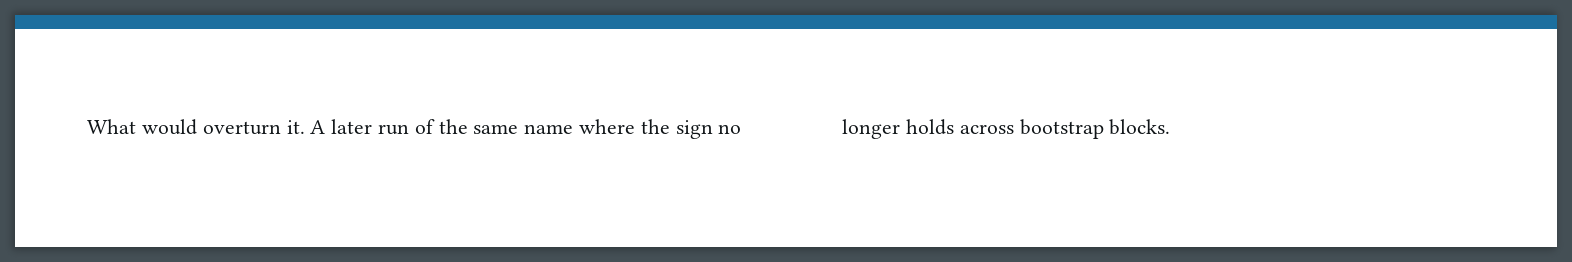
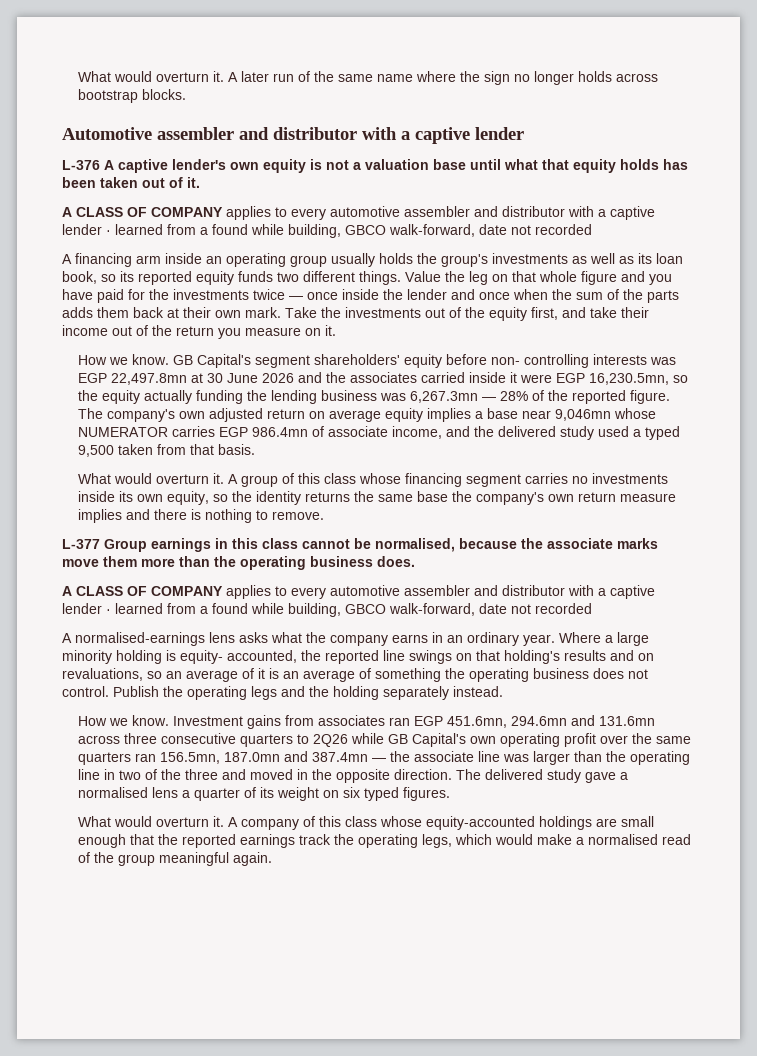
(1171, 127) none -> [62,127,524,144] [62,159,688,173] [62,177,200,188] [62,206,655,220] [62,224,592,238] [62,253,683,267] [62,271,672,285] [62,289,679,303] [62,307,649,321] [62,325,336,339] [78,354,677,368] [78,372,689,385] [78,390,671,404] [78,408,657,422] [78,426,681,440] [78,444,256,457] [78,473,669,487] [78,491,677,505] [78,509,325,523] [62,538,658,552] [62,556,415,570] [62,585,655,599] [62,603,592,617] [62,632,649,646] [62,650,654,664] [62,668,648,682] [62,686,503,700] [78,715,656,729] [78,733,692,747] [78,751,691,765] [78,769,629,783] [78,787,451,801] [78,816,655,830] [78,834,692,848] [78,852,273,866] // Automotive assembler and distributor with a captive lender // L-376 A captive lender's own equity is not a valuation base until what that equity holds has been taken out of it. // A CLASS OF COMPANY applies to every automotive assembler and distributor with a captive lender · learned from a found while building, GBCO walk-forward, date not recorded // A financing arm inside an operating group usually holds the group's investments as well as its loan book, so its reported equity funds two different things. Value the leg on that whole figure and you have paid for the investments twice — once inside the lender and once when the sum of the parts adds them back at their own mark. Take the investments out of the equity first, and take their income out of the return you measure on it. // How we know. GB Capital's segment shareholders' equity before non- controlling interests was EGP 22,497.8mn at 30 June 2026 and the associates carried inside it were EGP 16,230.5mn, so the equity actually funding the lending business was 6,267.3mn — 28% of the reported figure. The company's own adjusted return on average equity implies a base near 9,046mn whose NUMERATOR carries EGP 986.4mn of associate income, and the delivered study used a typed 9,500 taken from that basis. // What would overturn it. A group of this class whose financing segment carries no investments inside its own equity, so the identity returns the same base the company's own return measure implies and there is nothing to remove. // L-377 Group earnings in this class cannot be normalised, because the associate marks move them more than the operating business does. // A CLASS OF COMPANY applies to every automotive assembler and distributor with a captive lender · learned from a found while building, GBCO walk-forward, date not recorded // A normalised-earnings lens asks what the company earns in an ordinary year. Where a large minority holding is equity- accounted, the reported line swings on that holding's results and on revaluations, so an average of it is an average of something the operating business does not control. Publish the operating legs and the holding separately instead. // How we know. Investment gains from associates ran EGP 451.6mn, 294.6mn and 131.6mn across three consecutive quarters to 2Q26 while GB Capital's own operating profit over the same quarters ran 156.5mn, 187.0mn and 387.4mn — the associate line was larger than the operating line in two of the three and moved in the opposite direction. The delivered study gave a normalised lens a quarter of its weight on six typed figures. // What would overturn it. A company of this class whose equity-accounted holdings are small enough that the reported earnings track the operating legs, which would make a normalised read of the group meaningful again.

